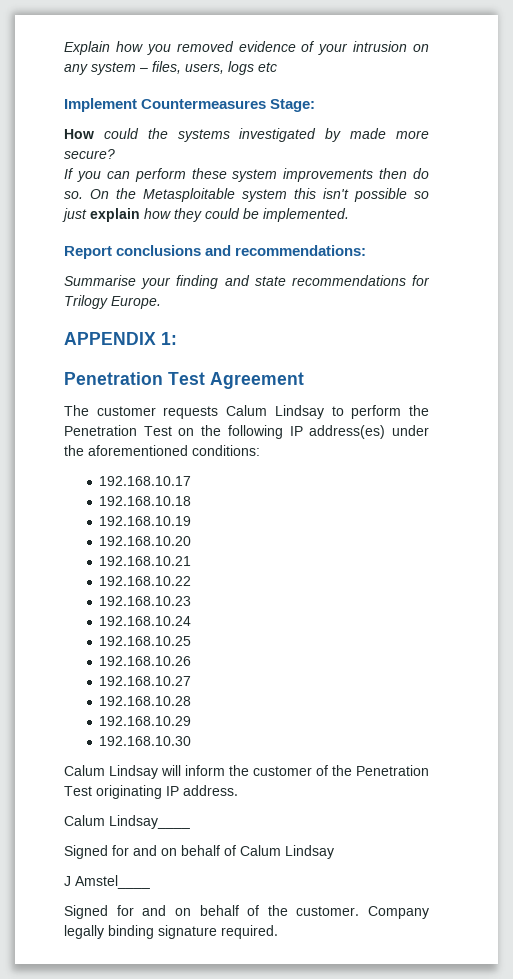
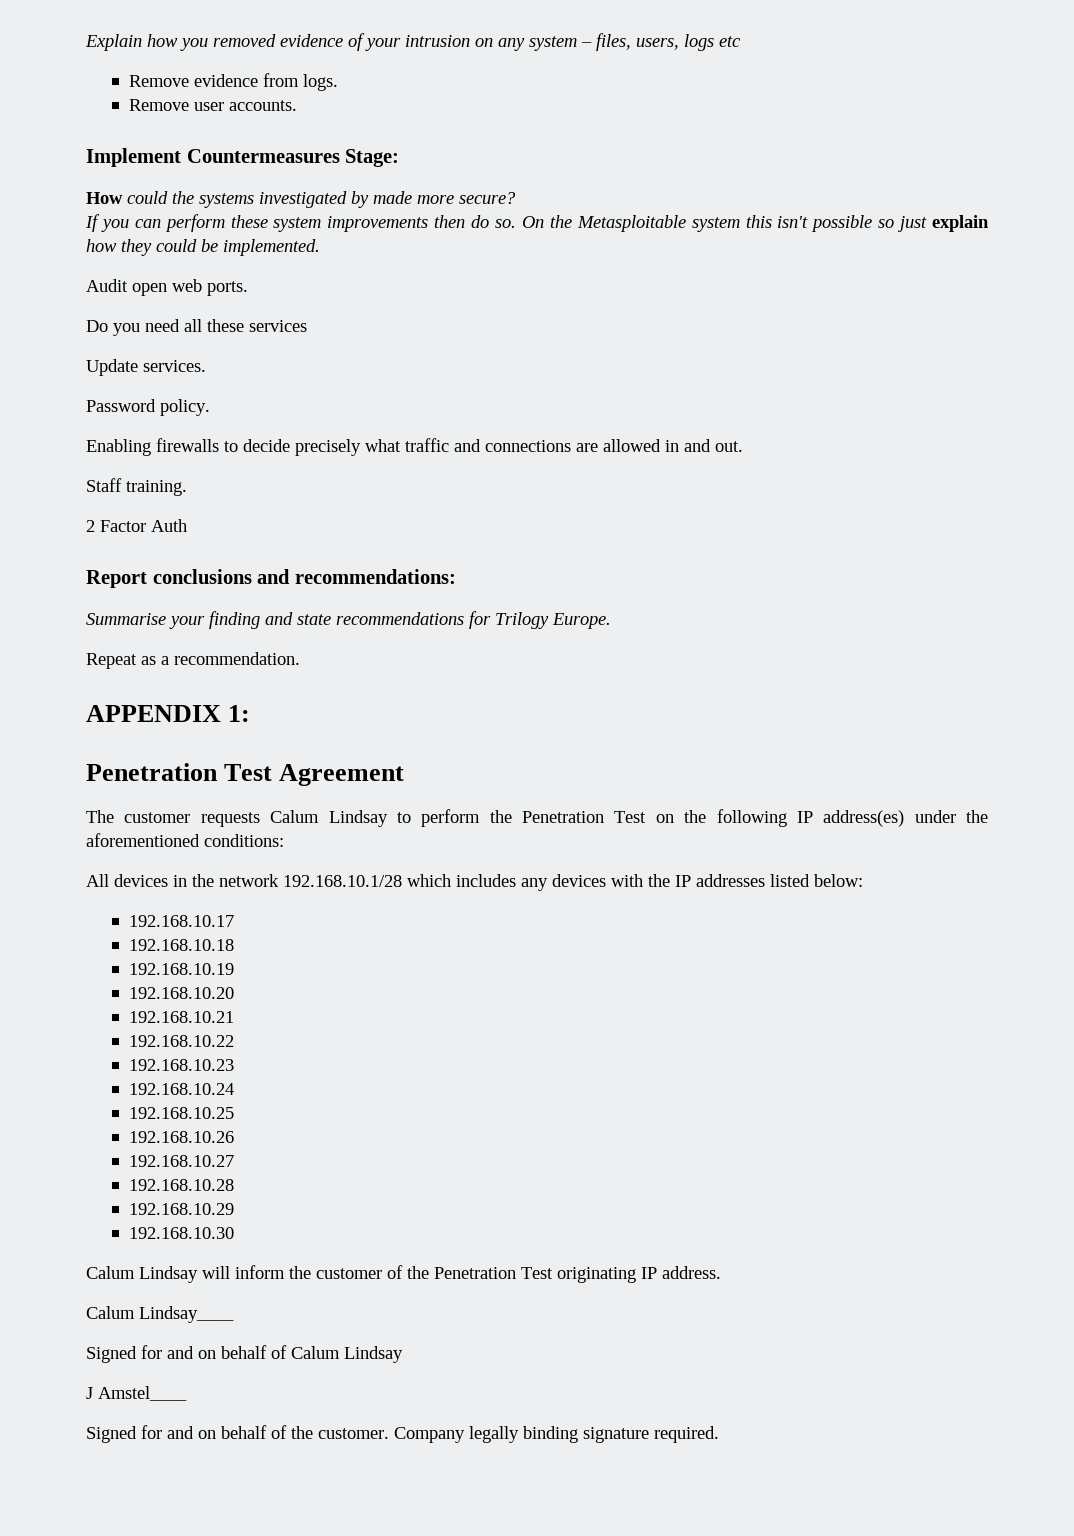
(277, 67) none -> [128,73,338,91] [128,99,297,111] // Remove evidence from logs. // Remove user accounts.
(349, 215) none -> [86,279,248,296] [86,319,307,336] [86,359,206,376] [86,399,210,416] [86,438,743,456] [86,478,187,496] [86,519,187,532] // Audit open web ports. // Do you need all these services // Update services. // Password policy. // Enabling firewalls to decide precisely what traffic and connections are allowed in and out. // Staff training. // 2 Factor Auth
(161, 302) none -> [86,652,300,669] // Repeat as a recommendation.
(260, 450) none -> [86,874,863,891] // All devices in the network 192.168.10.1/28 which includes any devices with the IP addresses listed below:

